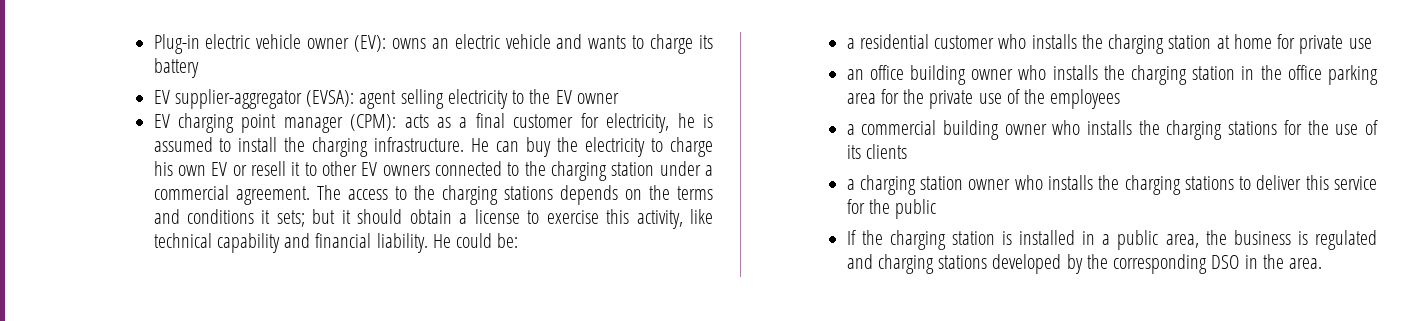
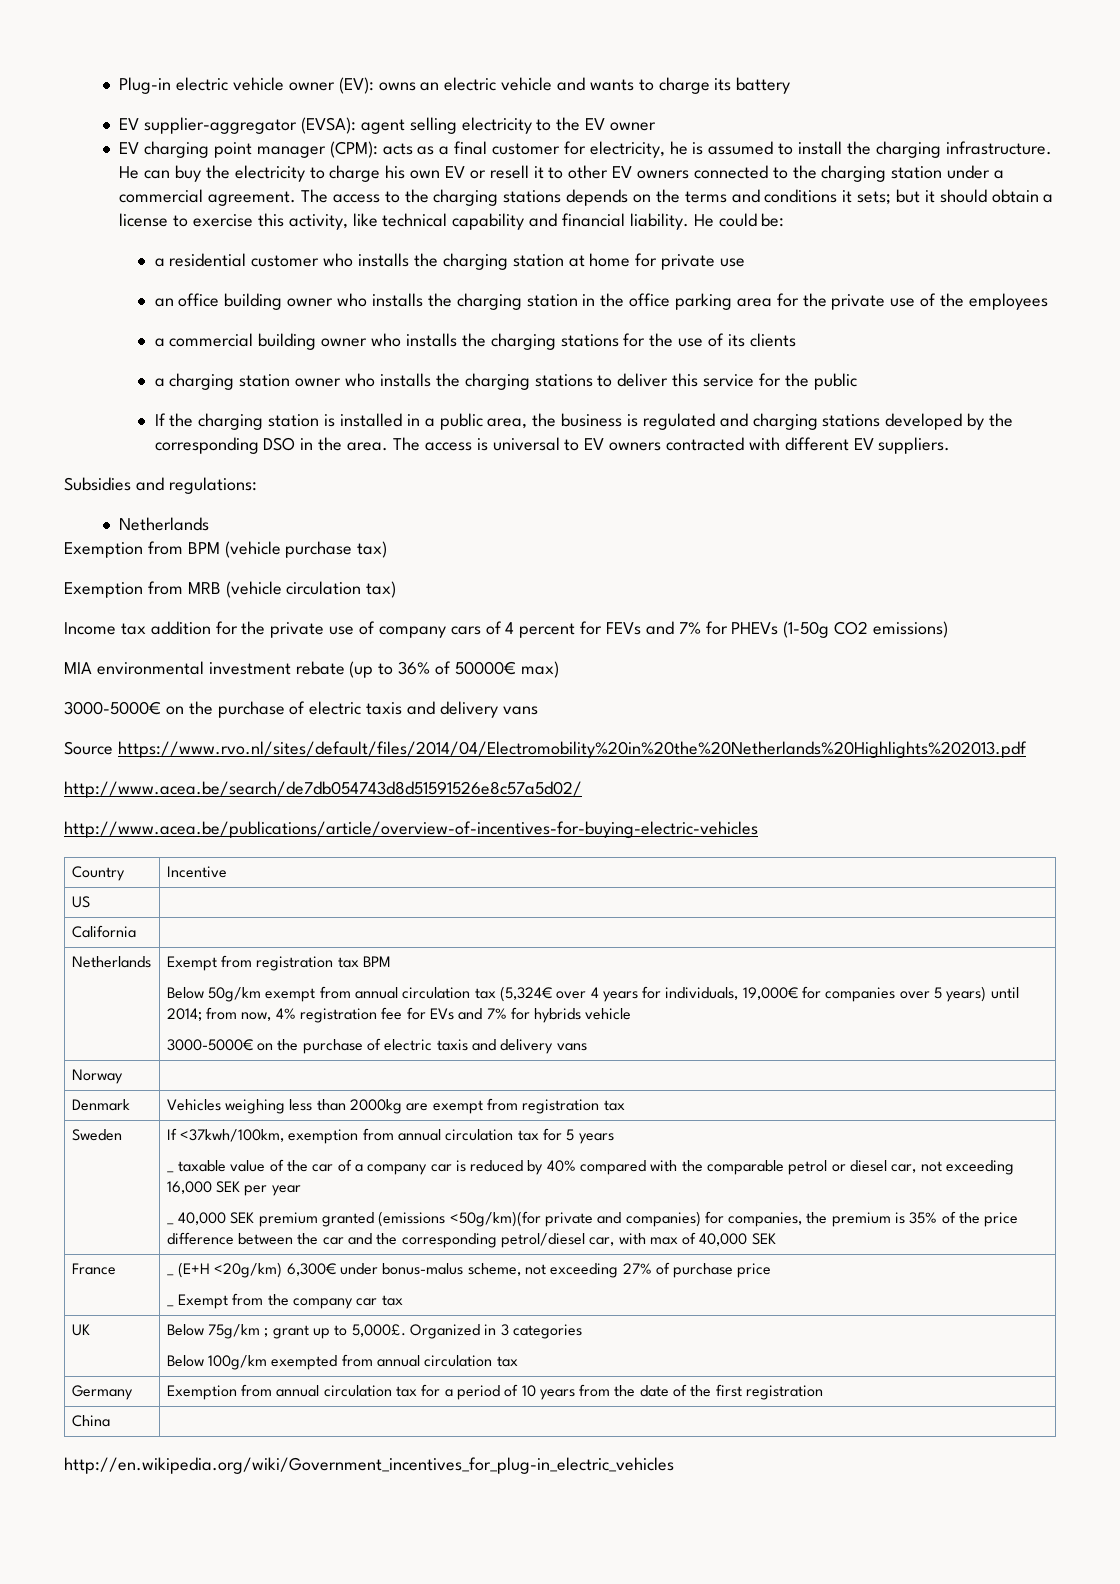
(1323, 263) none -> [392,437,951,454] [64,477,257,494] [119,517,210,531] [64,541,388,558] [64,581,397,598] [64,621,949,638] [64,661,559,678] [64,701,538,718] [64,741,1027,758] [64,781,582,798] [64,821,758,838] [71,866,125,881] [166,866,227,878] [71,896,90,908] [71,925,136,938] [71,956,151,968] [166,955,391,971] [166,986,1019,1002] [166,1007,632,1023] [166,1038,587,1054] [71,1069,123,1084] [71,1099,130,1111] [166,1098,625,1114] [71,1129,122,1141] [166,1128,614,1144] [166,1159,1014,1175] [166,1181,301,1196] [166,1211,1019,1227] [166,1232,776,1248] [71,1263,116,1275] [166,1262,772,1278] [166,1293,403,1309] [71,1324,90,1336] [166,1324,582,1339] [166,1354,518,1370] [71,1385,133,1400] [166,1384,824,1400] [71,1415,110,1427] [64,1457,674,1474] The access is universal to EV owners contracted with different EV suppliers. // Subsidies and regulations: // Netherlands // Exemption from BPM (vehicle purchase tax) // Exemption from MRB (vehicle circulation tax) // Income tax addition for the private use of company cars of 4 percent for FEVs and 7% for PHEVs (1-50g CO2 emissions) // MIA environmental investment rebate (up to 36% of 50000€ max) // 3000-5000€ on the purchase of electric taxis and delivery vans // Source https://www.rvo.nl/sites/default/files/2014/04/Electromobility%20in%20the%20Netherlands%20Highlights%202013.pdf // http://www.acea.be/search/de7db054743d8d51591526e8c57a5d02/ // http://www.acea.be/publications/article/overview-of-incentives-for-buying-electric-vehicles // Country | Incentive // US | // California | // Netherlands | Exempt from registration tax BPM // Below 50g/km exempt from annual circulation tax (5,324€ over 4 years for individuals, 19,000€ for companies over 5 years) until 2014; from now, 4% registration fee for EVs and 7% for hybrids vehicle // 3000-5000€ on the purchase of electric taxis and delivery vans // Norway | // Denmark | Vehicles weighing less than 2000kg are exempt from registration tax // Sweden | If <37kwh/100km, exemption from annual circulation tax for 5 years // _ taxable value of the car of a company car is reduced by 40% compared with the comparable petrol or diesel car, not exceeding 16,000 SEK per year // _ 40,000 SEK premium granted (emissions <50g/km)(for private and companies) for companies, the premium is 35% of the price difference between the car and the corresponding petrol/diesel car, with max of 40,000 SEK // France | _ (E+H <20g/km) 6,300€ under bonus-malus scheme, not exceeding 27% of purchase price // _ Exempt from the company car tax // UK | Below 75g/km ; grant up to 5,000£. Organized in 3 categories // Below 100g/km exempted from annual circulation tax // Germany | Exemption from annual circulation tax for a period of 10 years from the date of the first registration // China | // http://en.wikipedia.org/wiki/Government_incentives_for_plug-in_electric_vehicles

